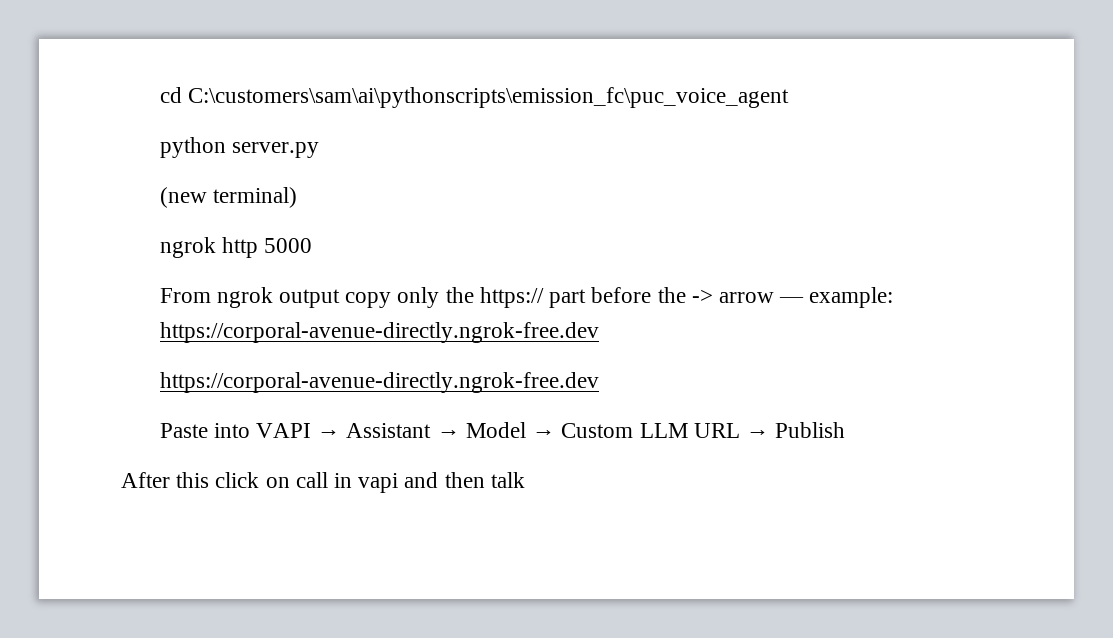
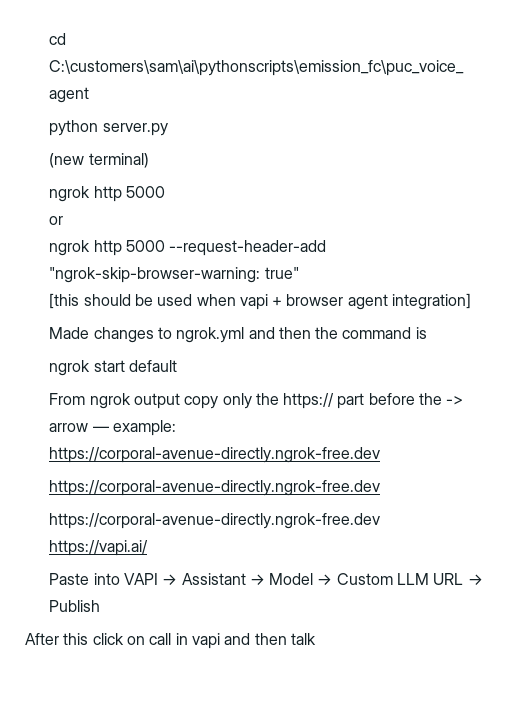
(313, 245) none -> [49,216,64,225] [49,240,327,256] [49,267,299,283] [49,293,472,310] [49,327,427,343] [49,360,177,376] // or // ngrok http 5000 --request-header-add "ngrok-skip-browser-warning: true" // [this should be used when vapi + browser agent integration] // Made changes to ngrok.yml and then the command is // ngrok start default
(599, 382) none -> [49,513,381,529] [49,540,149,556] // https://corporal-avenue-directly.ngrok-free.dev // https://vapi.ai/

